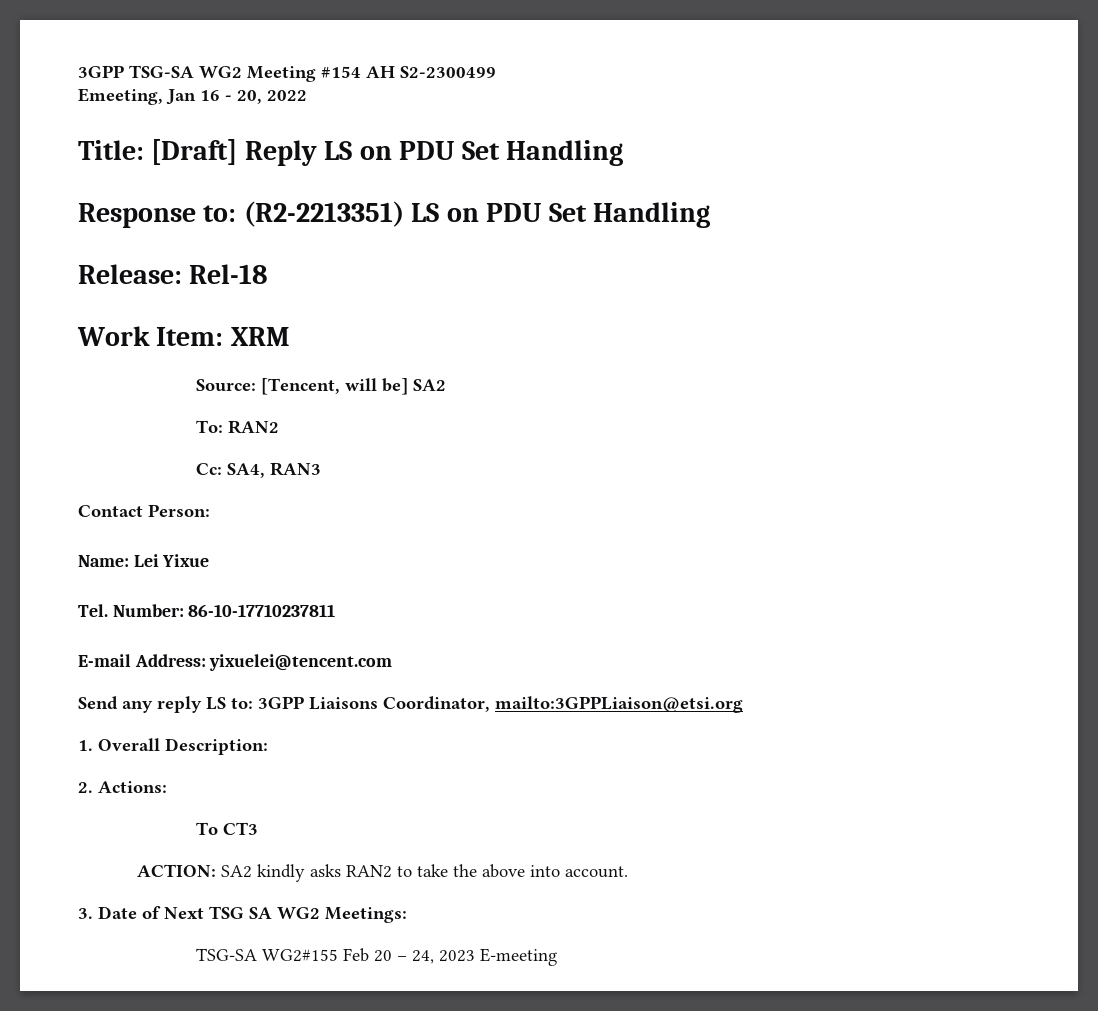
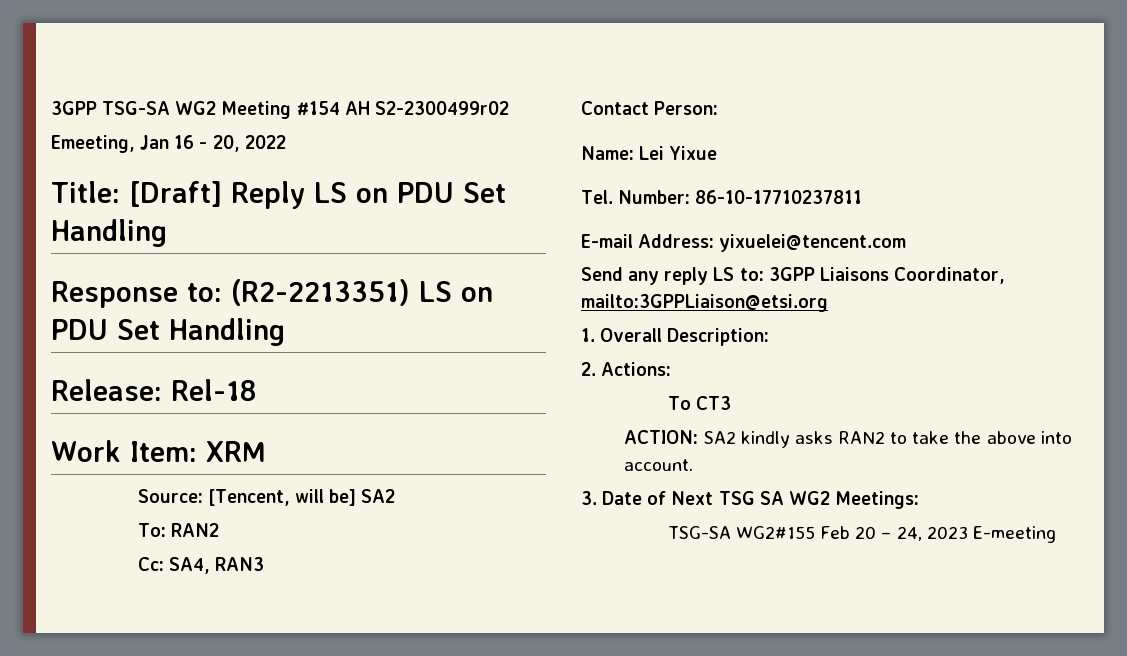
[400,66,496,78] S2-2300499 -> [374,101,509,115] S2-2300499r02

